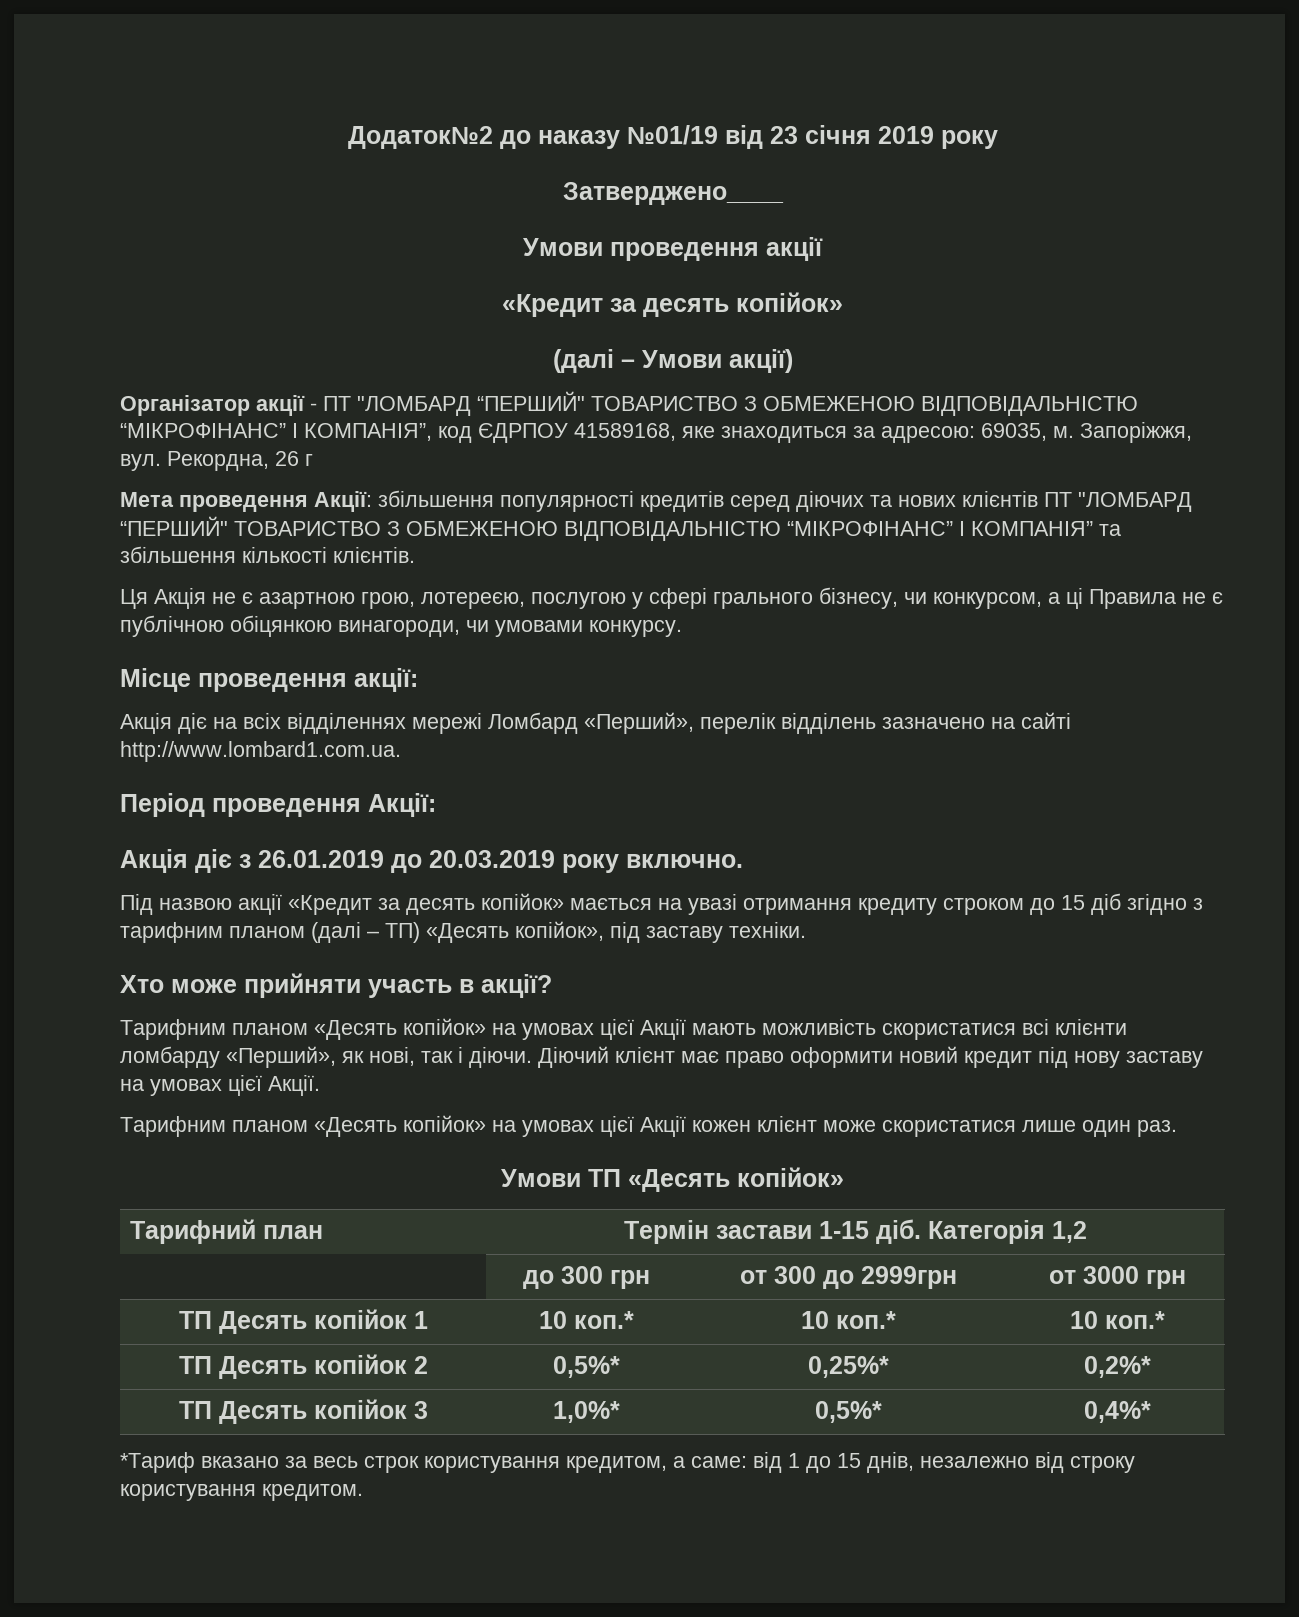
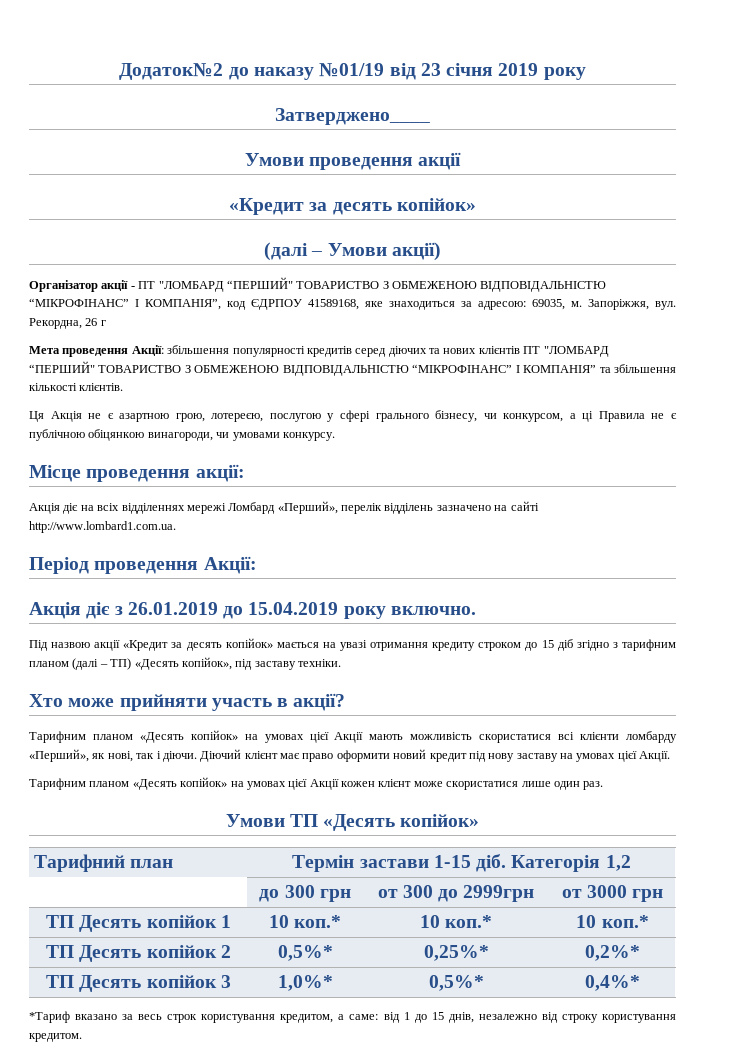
[429,850,555,868] 20.03.2019 -> [248,602,339,615] 15.04.2019

